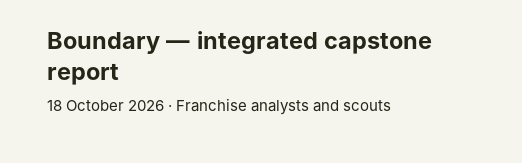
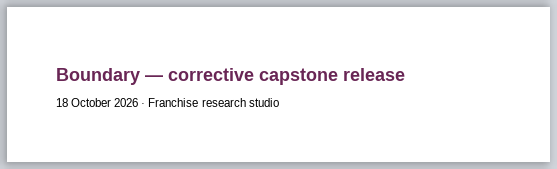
[196,31,433,54] [47,63,119,85] integrated capstone report -> [168,68,405,85] corrective capstone release
[251,100,392,115] analysts and scouts -> [201,98,279,107] research studio

